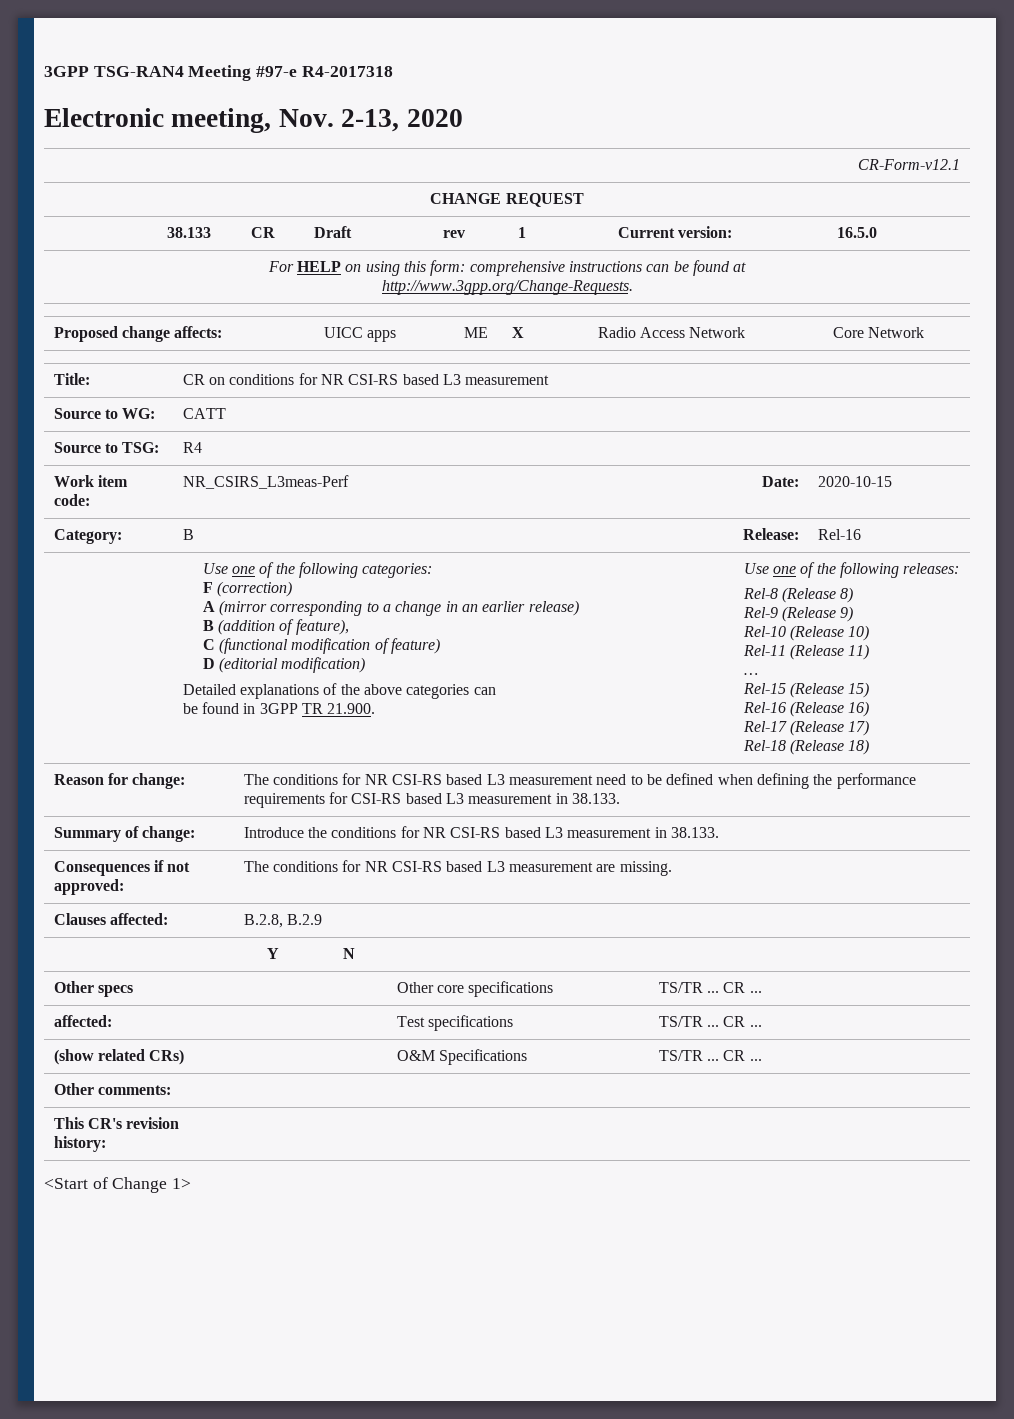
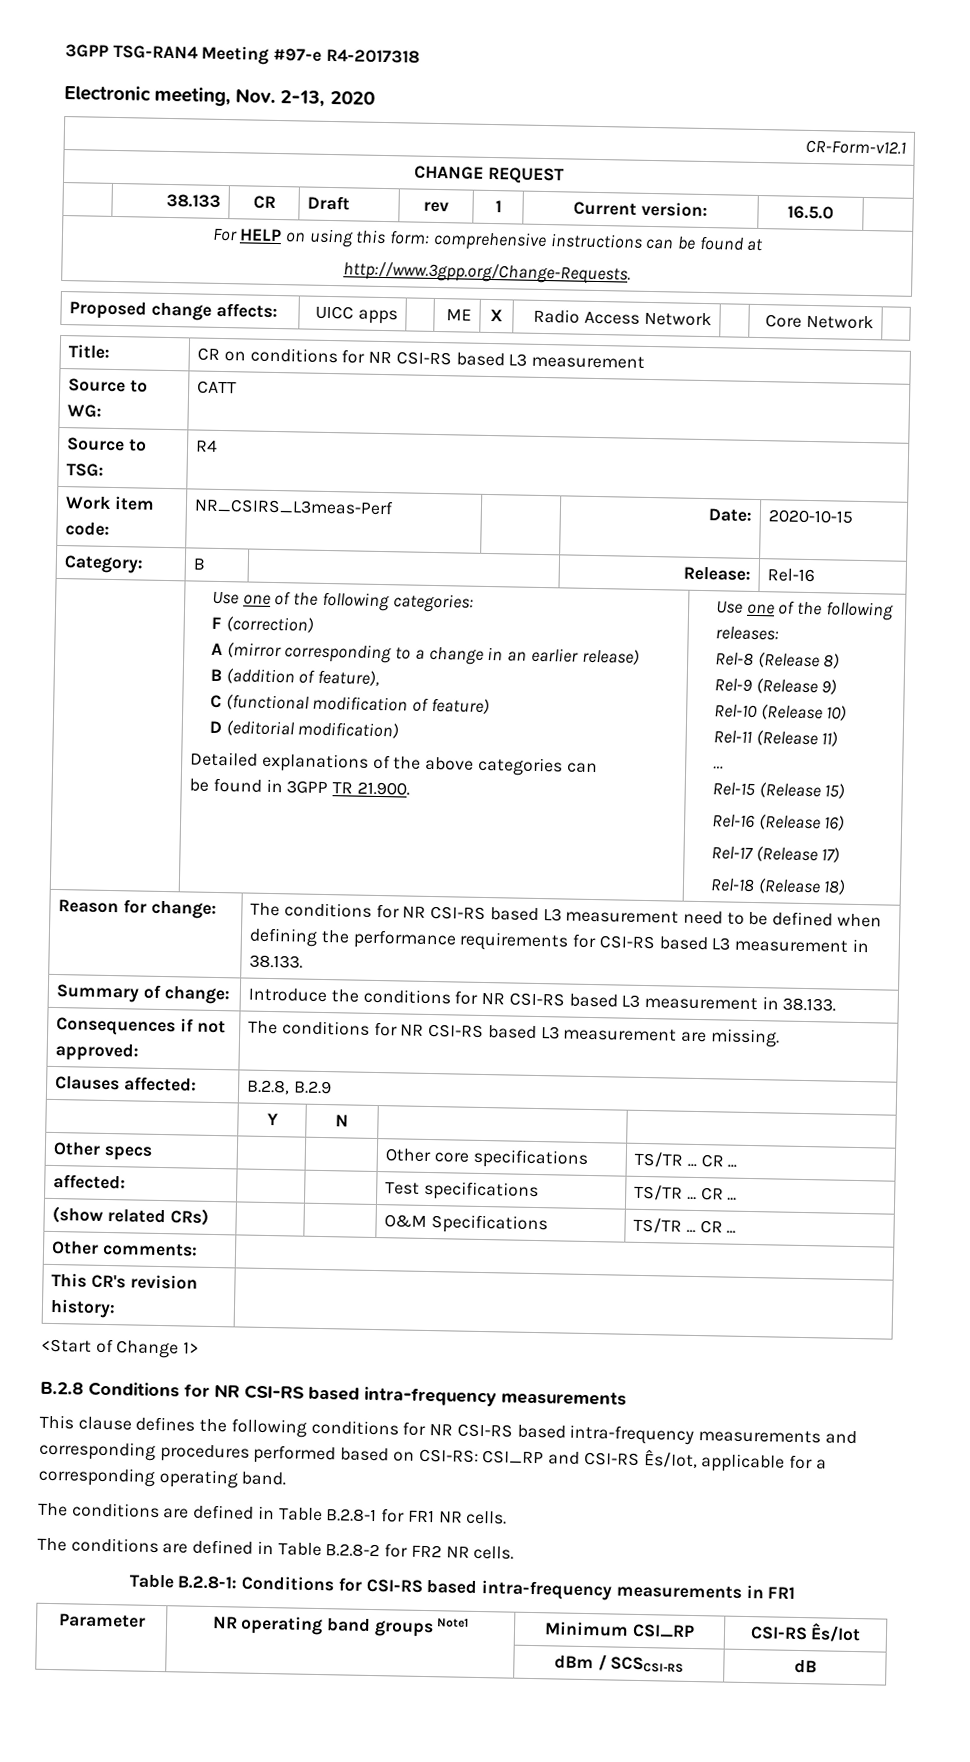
(192, 1183) none -> [40,1381,627,1407] [39,1414,857,1446] [39,1440,827,1473] [38,1466,287,1489] [38,1502,508,1525] [37,1537,515,1560] [128,1574,796,1601] [58,1613,146,1628] [212,1615,470,1638] [544,1621,695,1639] [749,1622,862,1643] [553,1654,685,1673] [793,1659,817,1674] // B.2.8 Conditions for NR CSI-RS based intra-frequency measurements // This clause defines the following conditions for NR CSI-RS based intra-frequency measurements and corresponding procedures performed based on CSI-RS: CSI_RP and CSI-RS Ês/Iot, applicable for a corresponding operating band. // The conditions are defined in Table B.2.8-1 for FR1 NR cells. // The conditions are defined in Table B.2.8-2 for FR2 NR cells. // Table B.2.8-1: Conditions for CSI-RS based intra-frequency measurements in FR1 // Parameter | NR operating band groups Note1 | Minimum CSI_RP | CSI-RS Ês/Iot // | | dBm / SCSCSI-RS | dB

